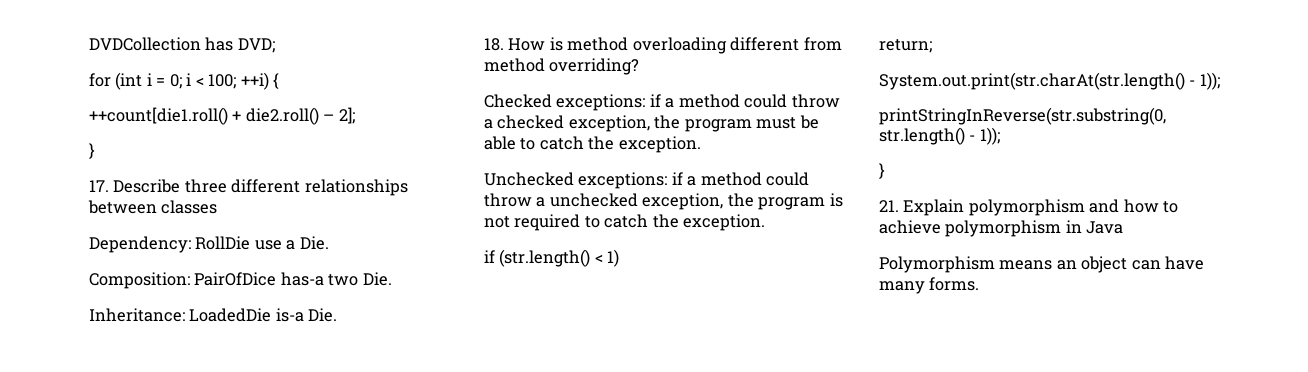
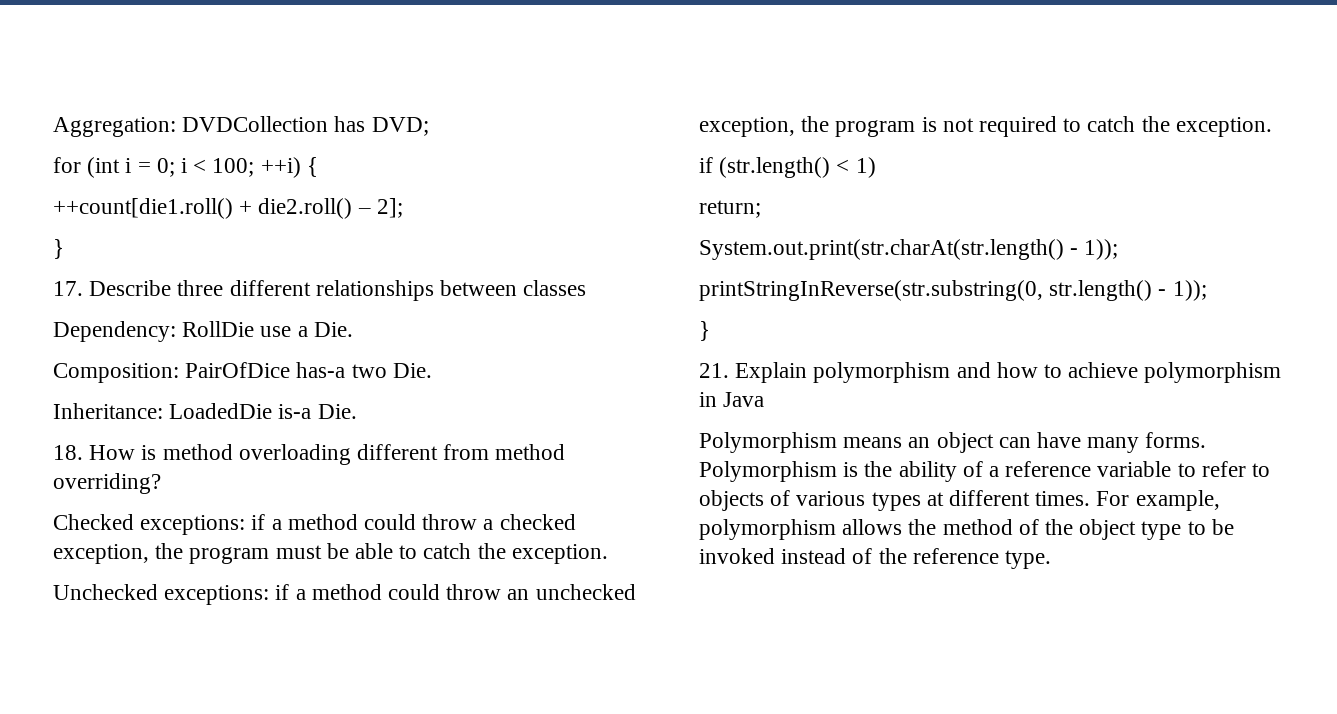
(89, 44) none -> [53,117,176,137] Aggregation:
[536,197,546,207] a -> [507,589,530,600] an
(980, 284) none -> [699,461,1271,482] [699,490,1220,511] [699,519,1234,540] [699,548,1052,569] Polymorphism is the ability of a reference variable to refer to objects of various types at different times. For example, polymorphism allows the method of the object type to be invoked instead of the reference type.

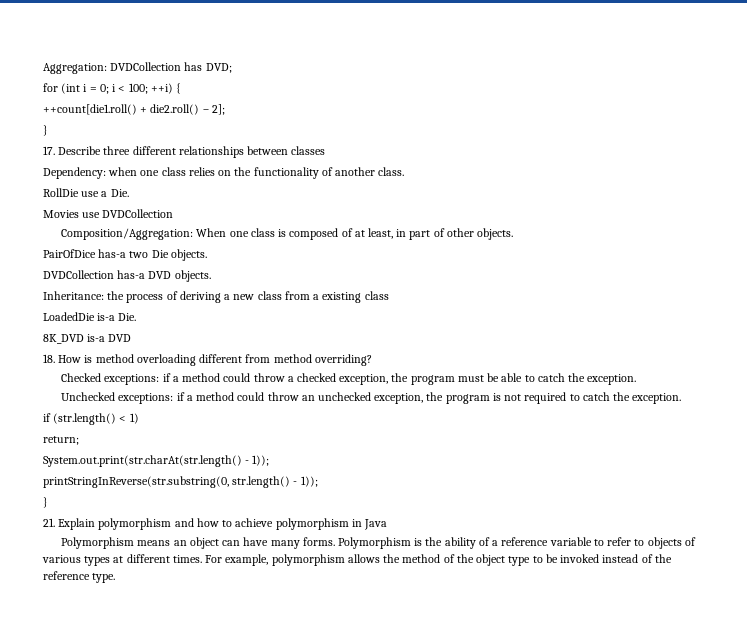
[182,321,353,337] [53,362,432,383] [53,403,163,419] RollDie use a Die. // Composition: PairOfDice has-a two Die. // Inheritance: -> [108,167,405,179] [43,188,129,197] [43,209,174,218] [61,228,514,240] [43,249,207,261] [43,270,211,282] [43,291,389,303] when one class relies on the functionality of another class. // RollDie use a Die. // Movies use DVDCollection // Composition/Aggregation: When one class is composed of at least, in part of other objects. // PairOfDice has-a two Die objects. // DVDCollection has-a DVD objects. // Inheritance: the process of deriving a new class from a existing class //
(357, 411) none -> [43,334,132,344] // 8K_DVD is-a DVD

